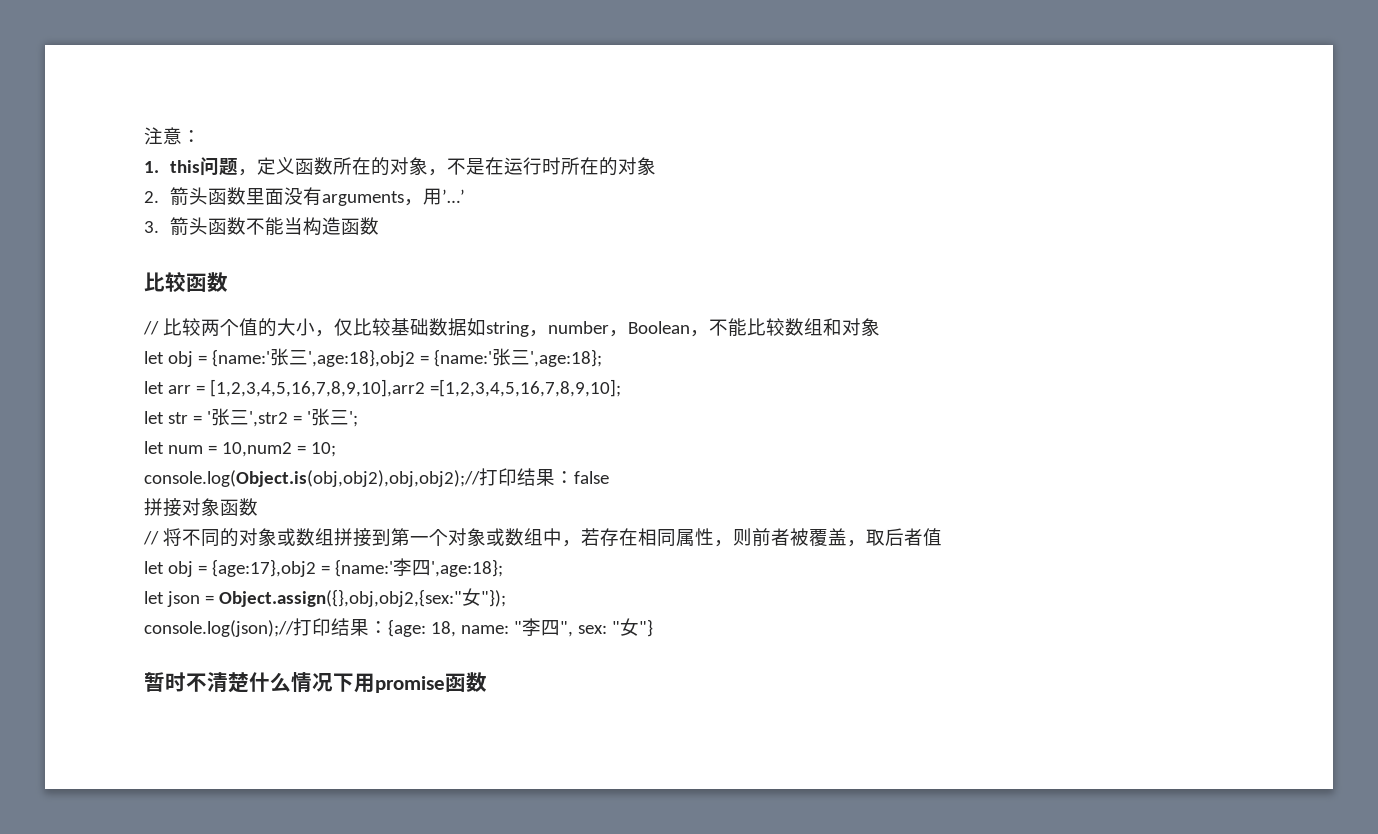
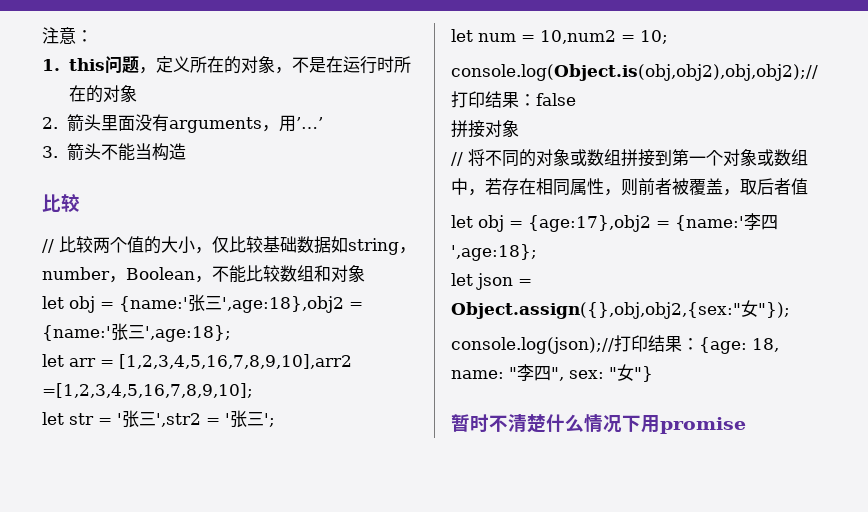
[295,157,334,175] 函数 -> (190, 64) none
[208,187,247,205] 函数 -> (101, 122) none
[208,217,247,235] 函数 -> (101, 151) none
[341,217,380,235] [144,271,228,292] 函数 // 比较函数 -> [42,193,80,212] // 比较
[220,498,258,516] 函数 -> (519, 128) none
[445,672,487,692] 函数 -> (746, 425) none

